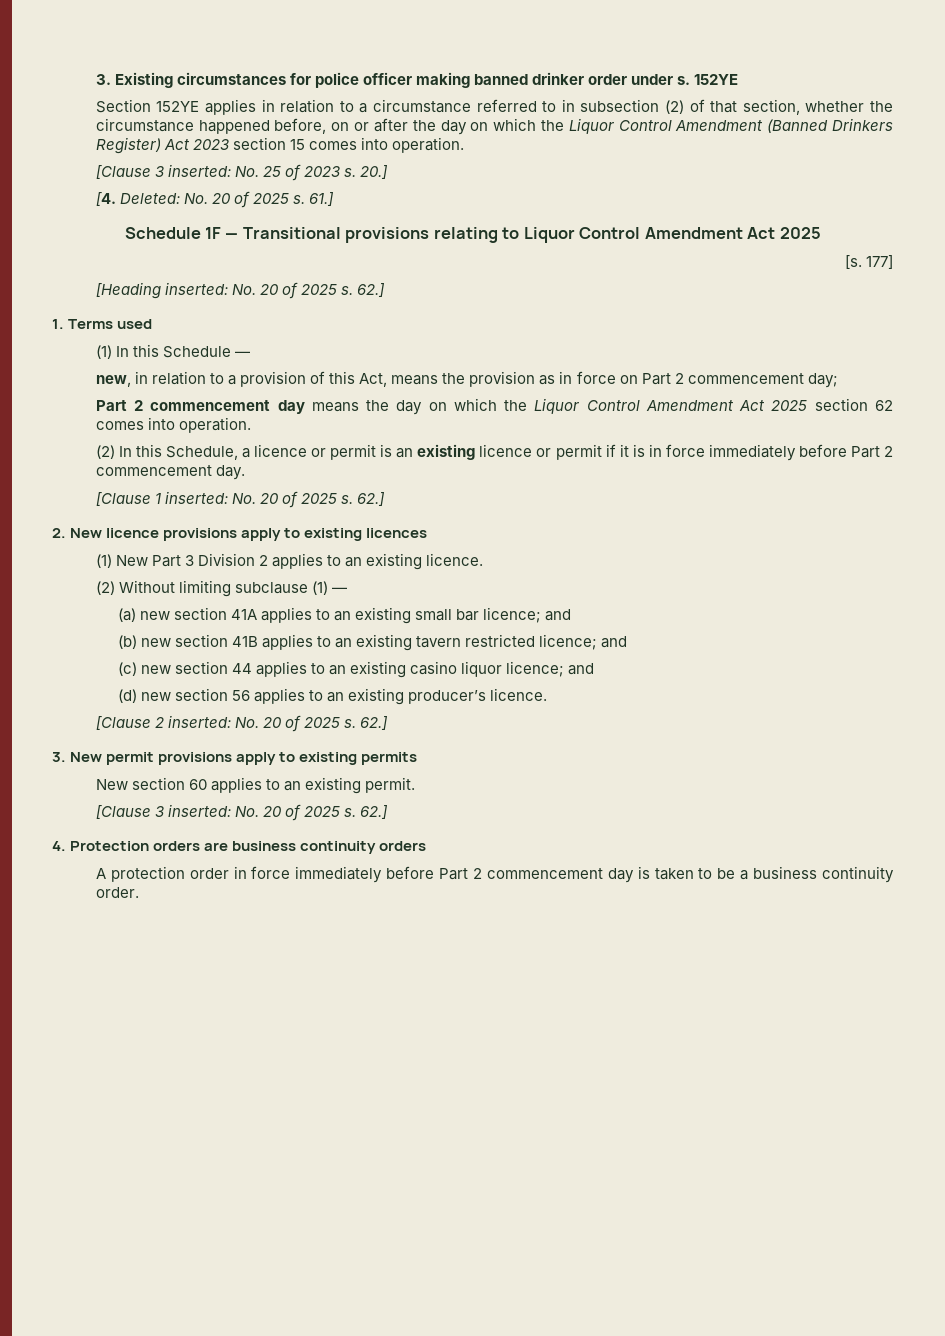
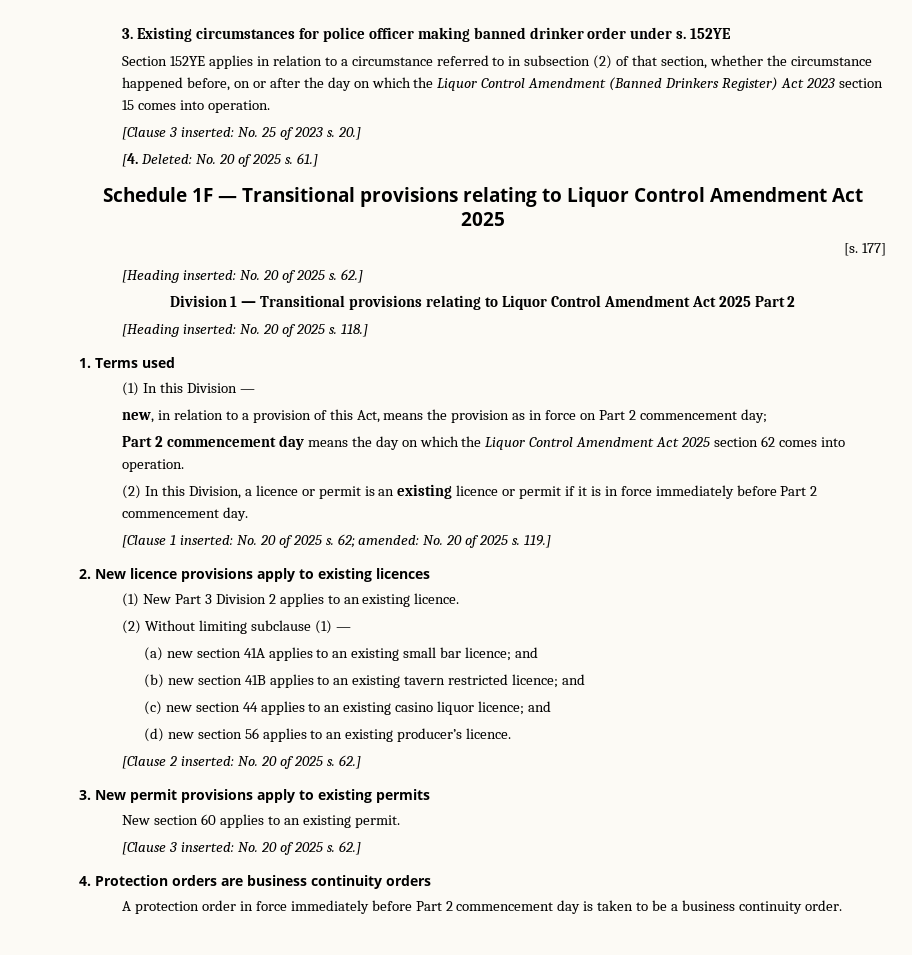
(386, 290) none -> [169,295,796,310] [122,324,368,337] // Division 1 — Transitional provisions relating to Liquor Control Amendment Act 2025 Part 2 // [Heading inserted: No. 20 of 2025 s. 118.]
[162,346,231,358] Schedule -> [186,383,237,393] Division
[165,446,238,460] Schedule, -> [188,486,241,499] Division,
[357,492,386,506] 62.] -> [337,534,551,548] 62; amended: No. 20 of 2025 s. 119.]

